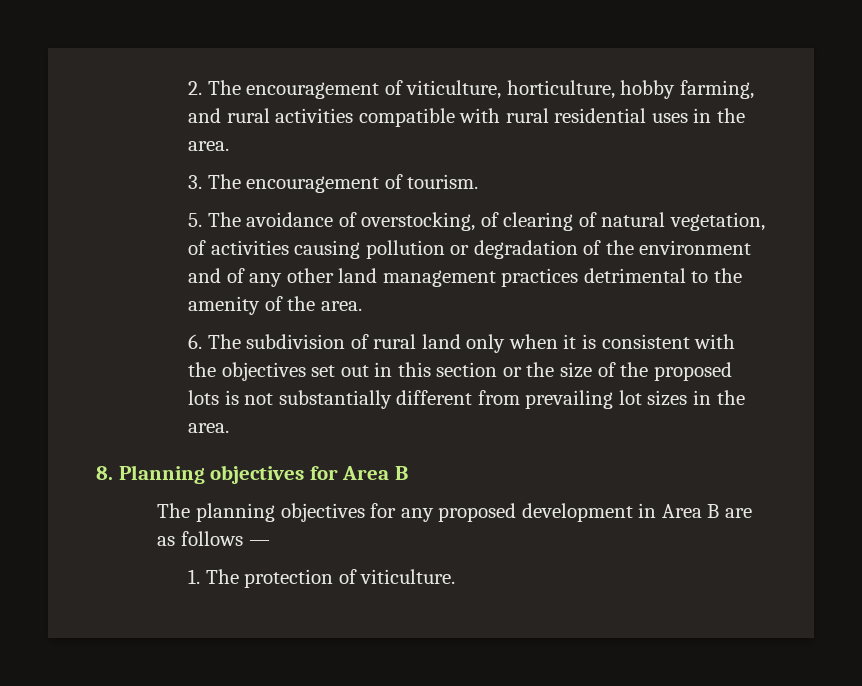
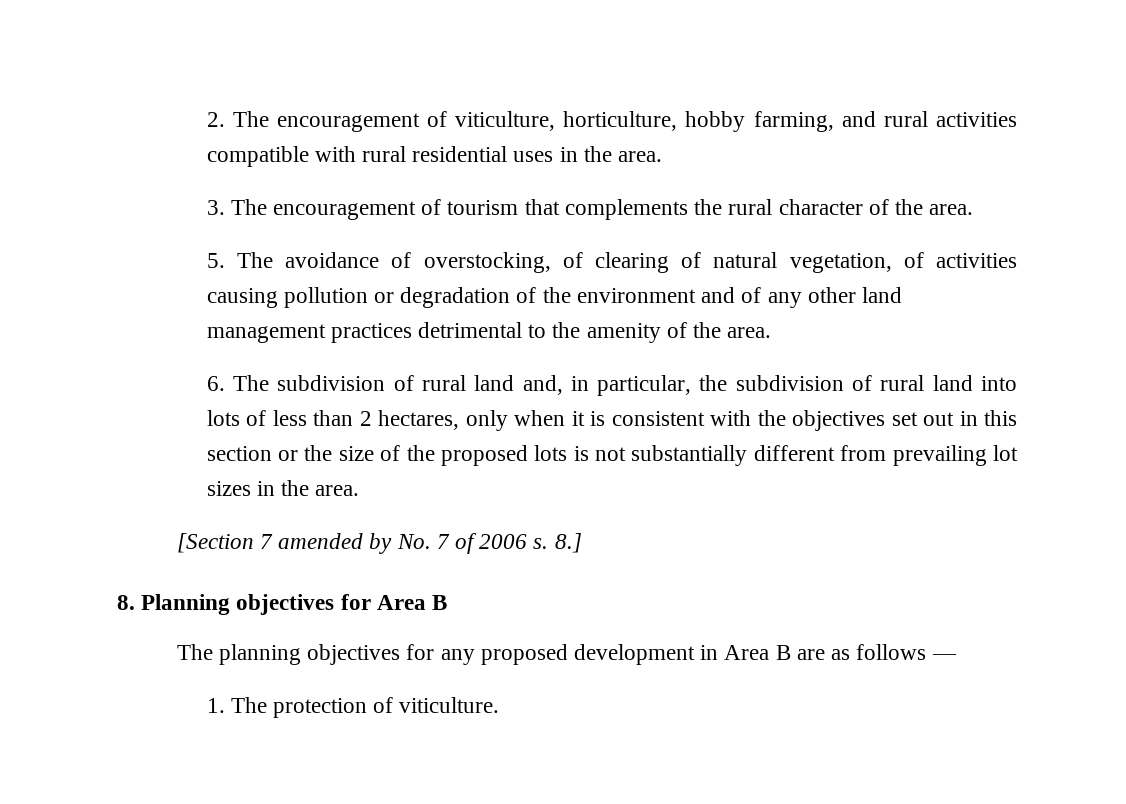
[407,174,479,189] tourism. -> [447,199,974,220] tourism that complements the rural character of the area.
(461, 341) none -> [522,375,1017,396] [206,410,460,430] and, in particular, the subdivision of rural land into lots of less than 2 hectares,
(230, 428) none -> [176,533,582,554] // [Section 7 amended by No. 7 of 2006 s. 8.]

